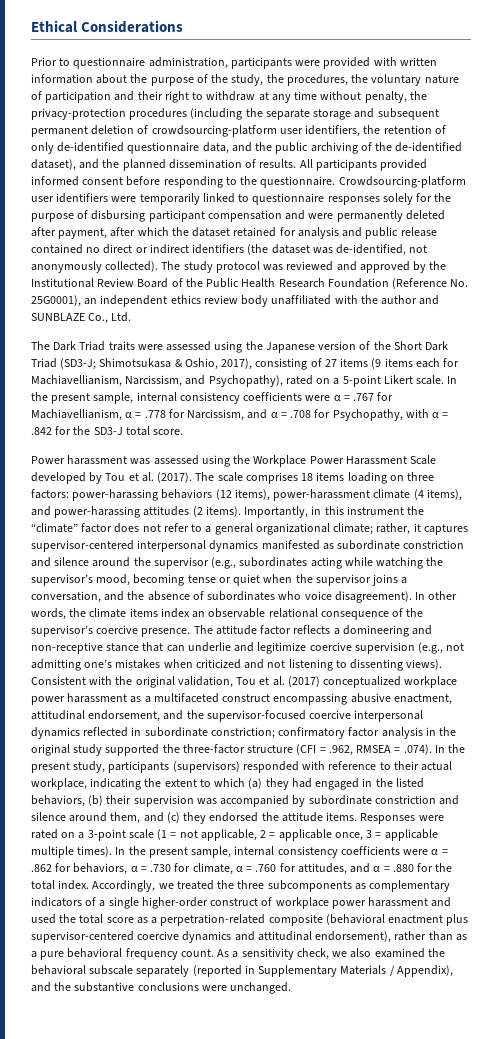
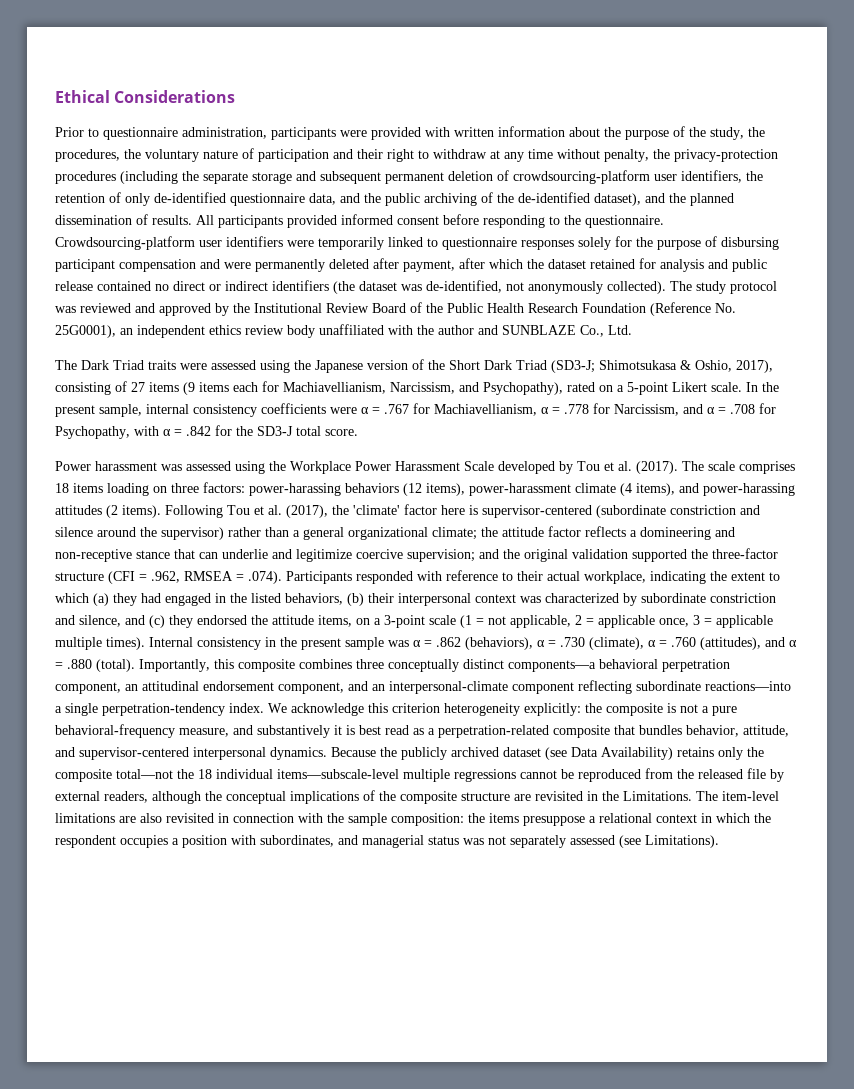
[244,506,425,518] [31,523,468,535] [31,540,401,552] Importantly, in this instrument the “climate” factor does not refer to a general organizational climate; rather, it captures supervisor-centered interpersonal dynamics manifested as subordinate -> [165,504,666,518] Following Tou et al. (2017), the 'climate' factor here is supervisor-centered (subordinate
[153,557,444,569] [31,574,408,586] [31,591,458,603] [31,608,424,620] [31,625,213,637] supervisor (e.g., subordinates acting while watching the supervisor’s mood, becoming tense or quiet when the supervisor joins a conversation, and the absence of subordinates who voice disagreement). In other words, the climate items index an observable relational consequence of the supervisor’s coercive presence. The -> [161,527,498,540] supervisor) rather than a general organizational climate; the
[354,642,465,654] [31,659,443,671] [31,676,458,688] [31,693,452,705] [31,710,424,722] [31,727,457,739] [31,744,103,756] supervision (e.g., not admitting one’s mistakes when criticized and not listening to dissenting views). Consistent with the original validation, Tou et al. (2017) conceptualized workplace power harassment as a multifaceted construct encompassing abusive enactment, attitudinal endorsement, and the supervisor-focused coercive interpersonal dynamics reflected in subordinate constriction; confirmatory factor analysis in the original study -> [407,549,628,562] supervision; and the original validation
[434,744,466,753] [31,761,240,773] In the present study, participants (supervisors) -> [286,571,352,584] Participants
[133,795,290,807] supervision was accompanied -> [398,593,619,606] interpersonal context was characterized
[31,812,141,824] silence around them, -> [79,615,121,627] silence,
[326,812,444,824] [31,829,58,839] items. Responses were rated -> [318,615,352,627] items,
[115,846,429,858] In the present sample, internal consistency coefficients were -> [149,637,409,650] Internal consistency in the present sample was
[55,863,128,875] for behaviors, -> [465,637,533,650] (behaviors),
[174,863,233,875] for climate, -> [589,637,644,650] (climate),
[279,863,347,875] for attitudes, -> [700,637,761,650] (attitudes),
[417,863,453,872] [31,880,451,892] [31,897,452,909] [31,914,469,926] [31,931,467,943] [31,948,445,960] [31,965,453,977] [31,982,292,994] for the total index. Accordingly, we treated the three subcomponents as complementary indicators of a single higher-order construct of workplace power harassment and used the total score as a perpetration-related composite (behavioral enactment plus supervisor-centered coercive dynamics and attitudinal endorsement), rather than as a pure behavioral frequency count. As a sensitivity check, we also examined the behavioral subscale separately (reported in Supplementary Materials / Appendix), and the substantive conclusions were unchanged. -> [96,659,730,672] [55,680,791,694] [55,703,737,716] [55,724,789,738] [55,747,764,760] [55,768,784,782] [55,790,779,804] [55,813,771,826] [55,835,719,848] (total). Importantly, this composite combines three conceptually distinct components—a behavioral perpetration component, an attitudinal endorsement component, and an interpersonal-climate component reflecting subordinate reactions—into a single perpetration-tendency index. We acknowledge this criterion heterogeneity explicitly: the composite is not a pure behavioral-frequency measure, and substantively it is best read as a perpetration-related composite that bundles behavior, attitude, and supervisor-centered interpersonal dynamics. Because the publicly archived dataset (see Data Availability) retains only the composite total—not the 18 individual items—subscale-level multiple regressions cannot be reproduced from the released file by external readers, although the conceptual implications of the composite structure are revisited in the Limitations. The item-level limitations are also revisited in connection with the sample composition: the items presuppose a relational context in which the respondent occupies a position with subordinates, and managerial status was not separately assessed (see Limitations).

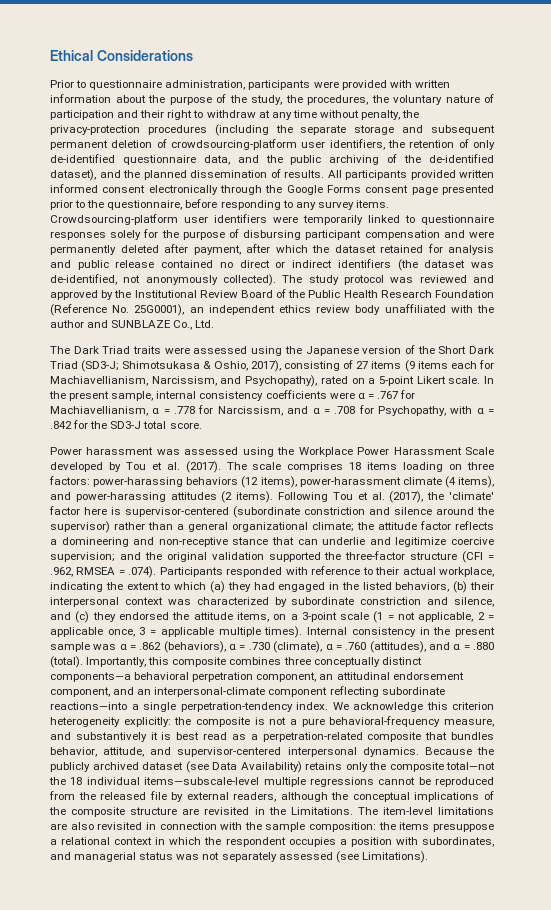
(337, 221) none -> [459,170,494,178] written
[443,214,664,228] before responding to the questionnaire. -> [148,185,494,195] [50,199,389,210] electronically through the Google Forms consent page presented prior to the questionnaire, before responding to any survey items.

